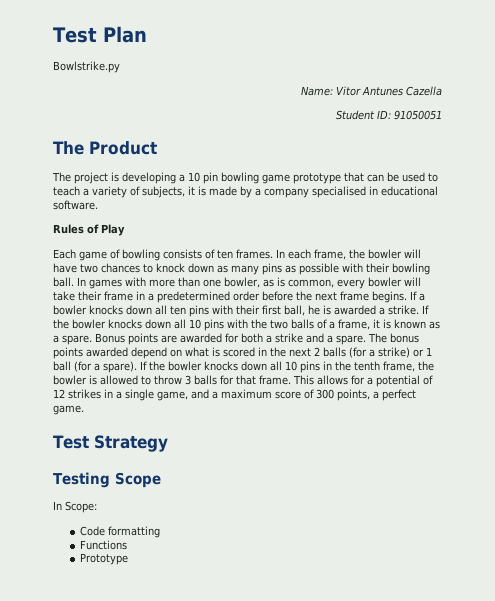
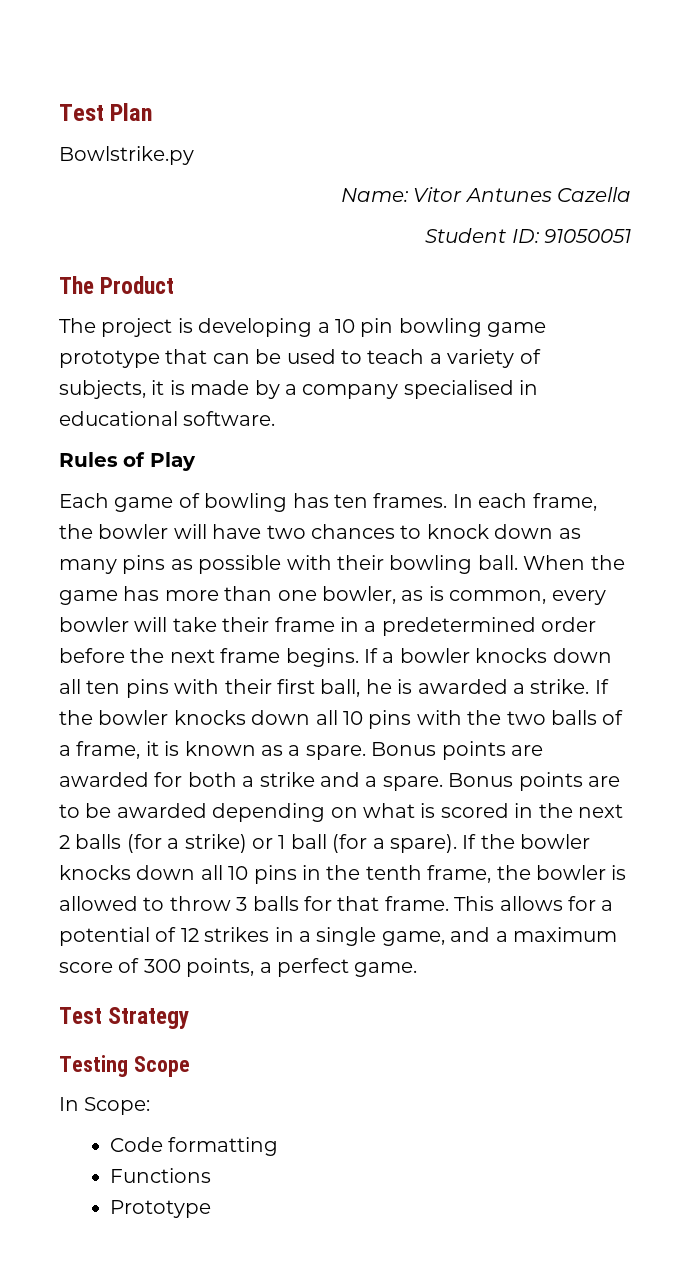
[163,249,215,259] consists of -> [292,493,329,508] has
[77,277,146,289] In games with -> [523,555,625,570] [59,586,160,605] When the game has
[368,333,419,343] [53,347,167,359] The bonus points awarded depend -> [448,772,620,791] [59,803,326,822] Bonus points are to be awarded depending

